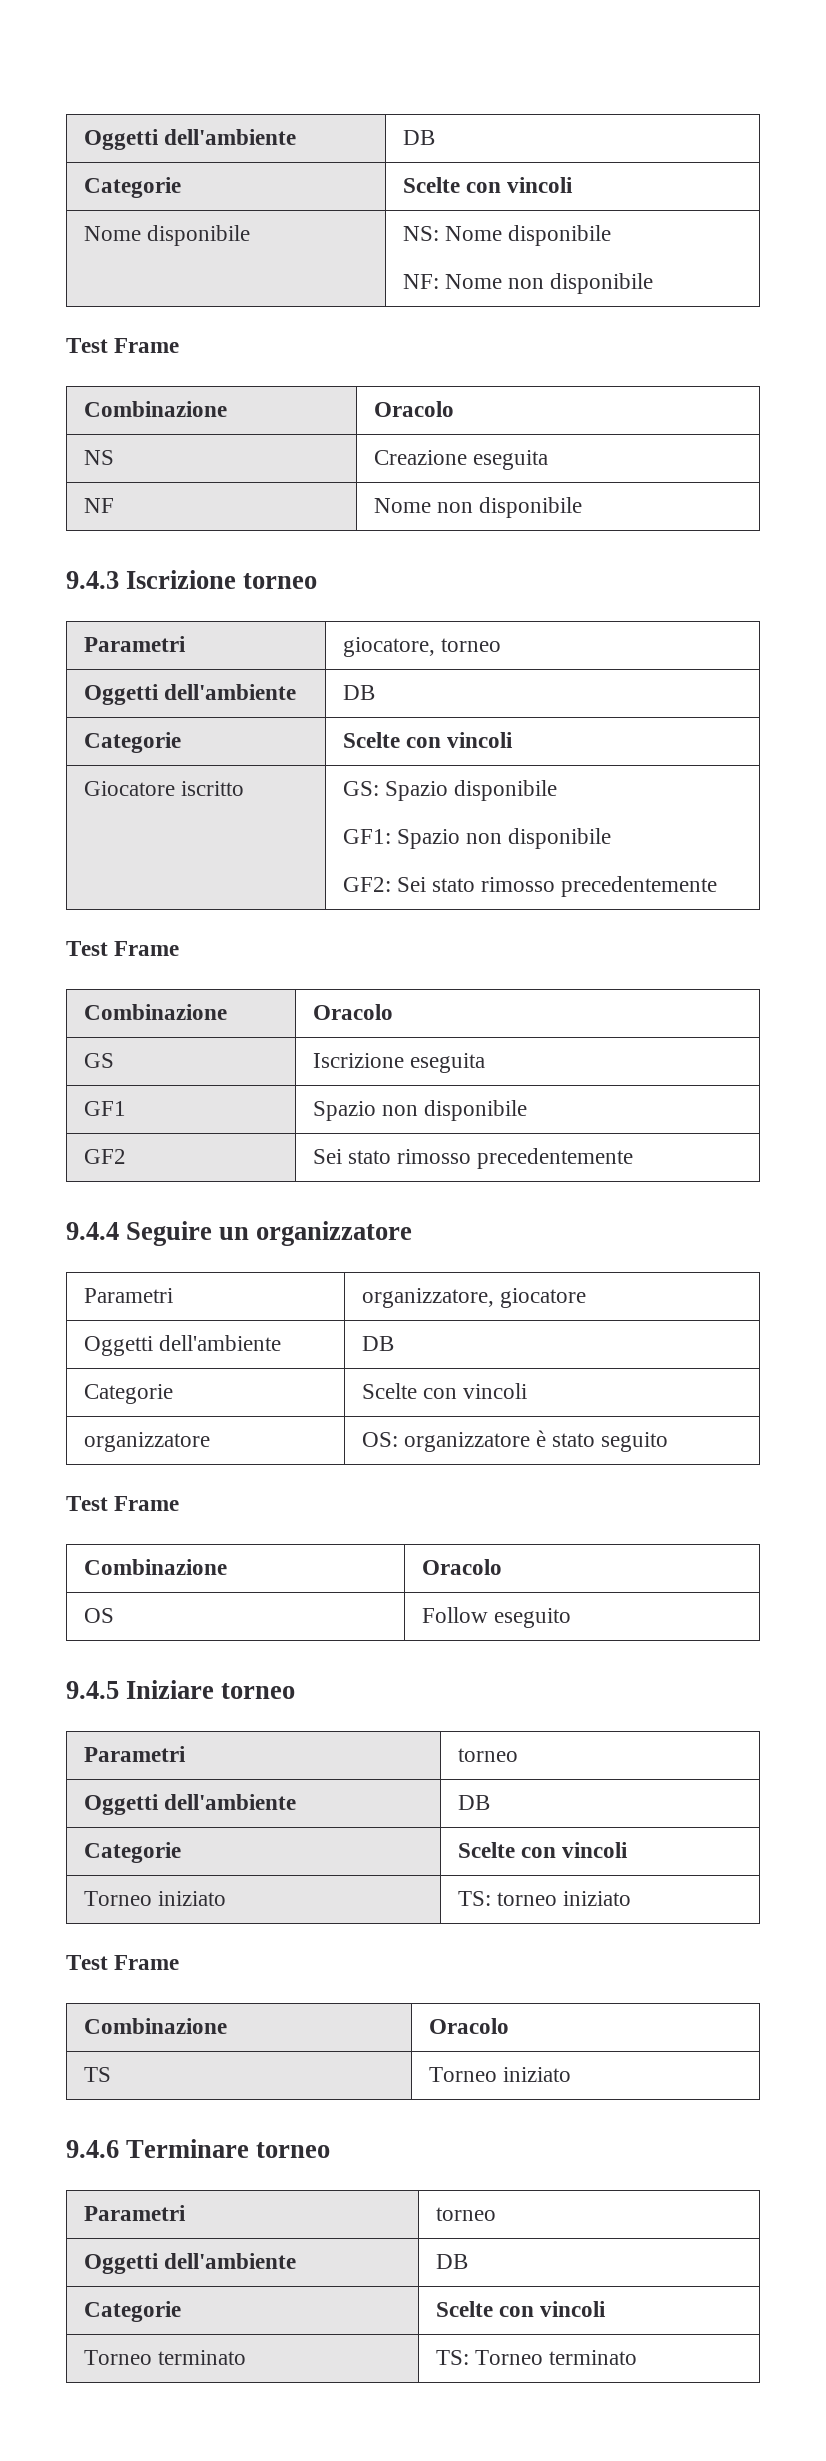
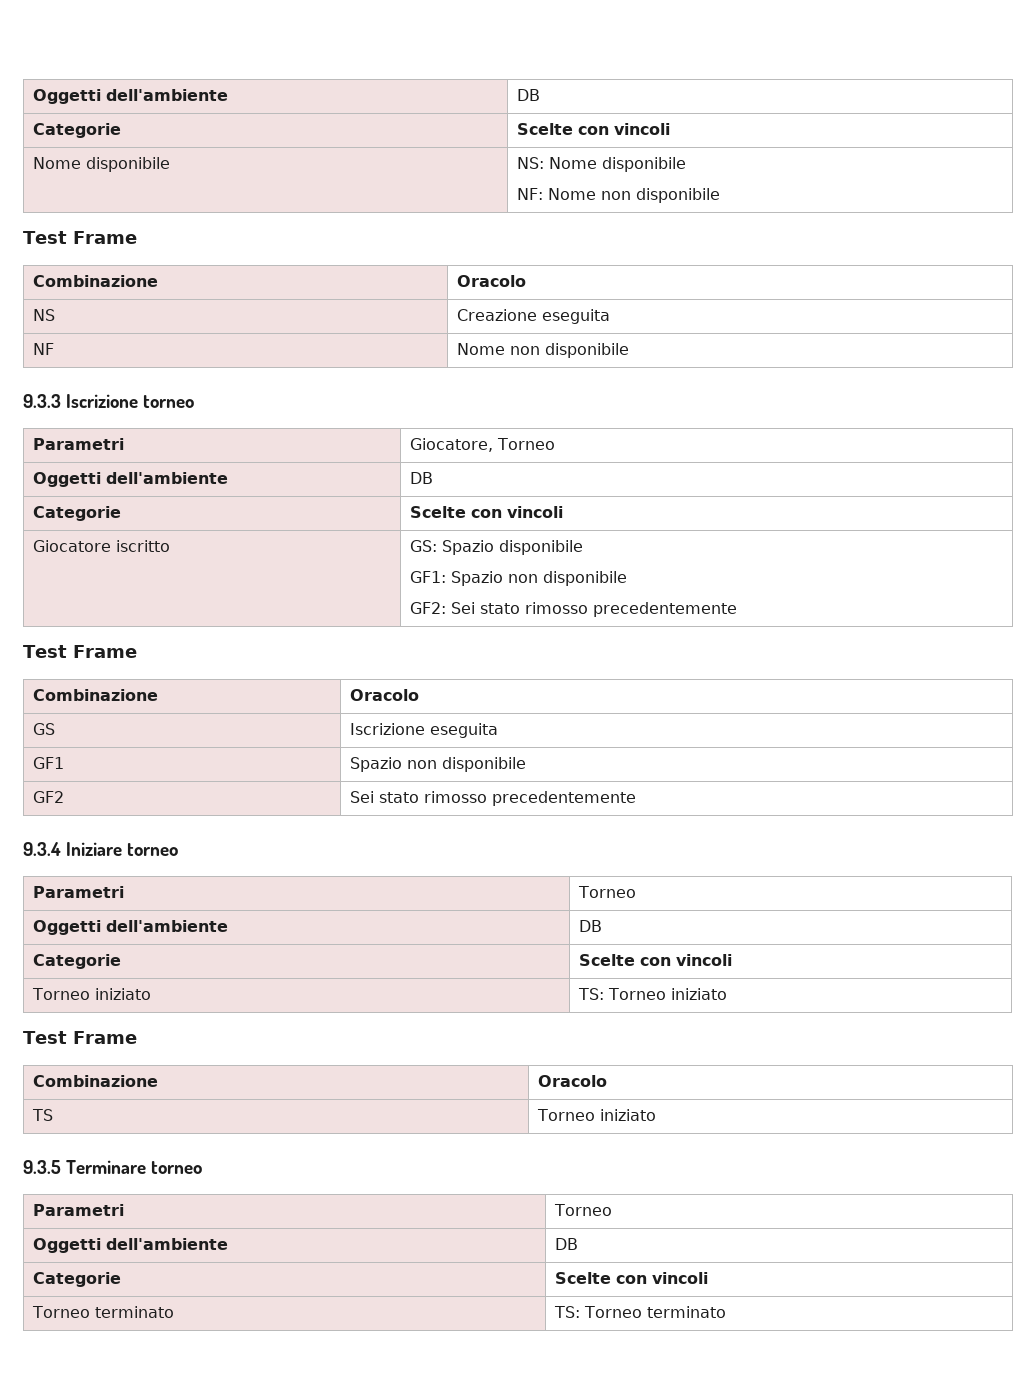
[66,571,119,589] 9.4.3 -> [23,394,61,408] 9.3.3
[342,637,501,657] giocatore, torneo -> [410,438,556,452] Giocatore, Torneo
[66,1221,413,1246] [83,1288,173,1303] [361,1288,586,1308] [83,1335,281,1356] [361,1336,394,1351] [83,1384,173,1404] [361,1383,528,1399] [83,1432,210,1452] [361,1430,669,1452] [66,1496,180,1511] [83,1559,227,1575] [421,1559,502,1575] [83,1608,114,1623] [421,1607,571,1628] [66,1681,119,1699] 9.4.4 Seguire un organizzatore // Parametri | organizzatore, giocatore // Oggetti dell'ambiente | DB // Categorie | Scelte con vincoli // organizzatore | OS: organizzatore è stato seguito // Test Frame // Combinazione | Oracolo // OS | Follow eseguito // 9.4.5 -> [23,842,61,856] 9.3.4
[457,1748,518,1762] torneo -> [578,886,637,898] Torneo
[496,1892,557,1906] torneo -> [608,988,667,1000] Torneo
[66,2140,119,2158] 9.4.6 -> [23,1160,61,1174] 9.3.5
[435,2207,496,2221] torneo -> [554,1204,613,1216] Torneo

